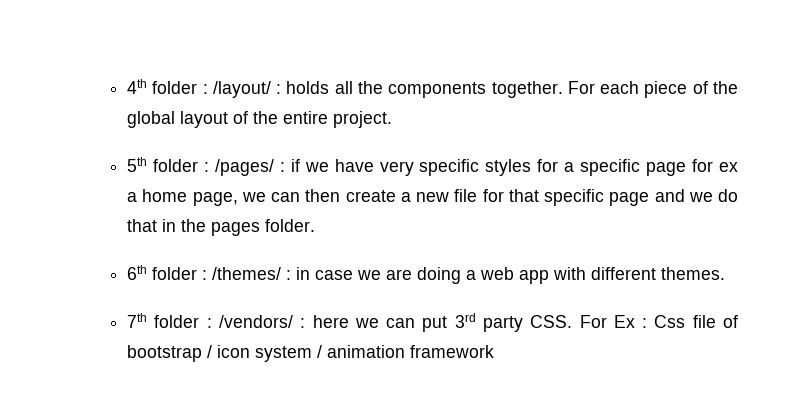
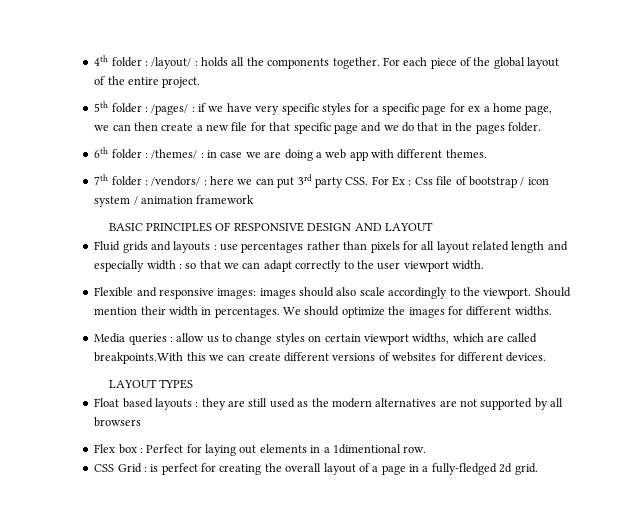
(495, 351) none -> [108,222,433,232] [94,241,568,253] [94,260,484,272] [94,287,571,299] [94,306,552,318] [94,333,538,345] [94,352,547,364] [108,379,194,389] [94,398,564,410] [94,417,142,427] [94,444,427,456] [94,463,538,475] // BASIC PRINCIPLES OF RESPONSIVE DESIGN AND LAYOUT // Fluid grids and layouts : use percentages rather than pixels for all layout related length and especially width : so that we can adapt correctly to the user viewport width. // Flexible and responsive images: images should also scale accordingly to the viewport. Should mention their width in percentages. We should optimize the images for different widths. // Media queries : allow us to change styles on certain viewport widths, which are called breakpoints.With this we can create different versions of websites for different devices. // LAYOUT TYPES // Float based layouts : they are still used as the modern alternatives are not supported by all browsers // Flex box : Perfect for laying out elements in a 1dimentional row. // CSS Grid : is perfect for creating the overall layout of a page in a fully-fledged 2d grid.

